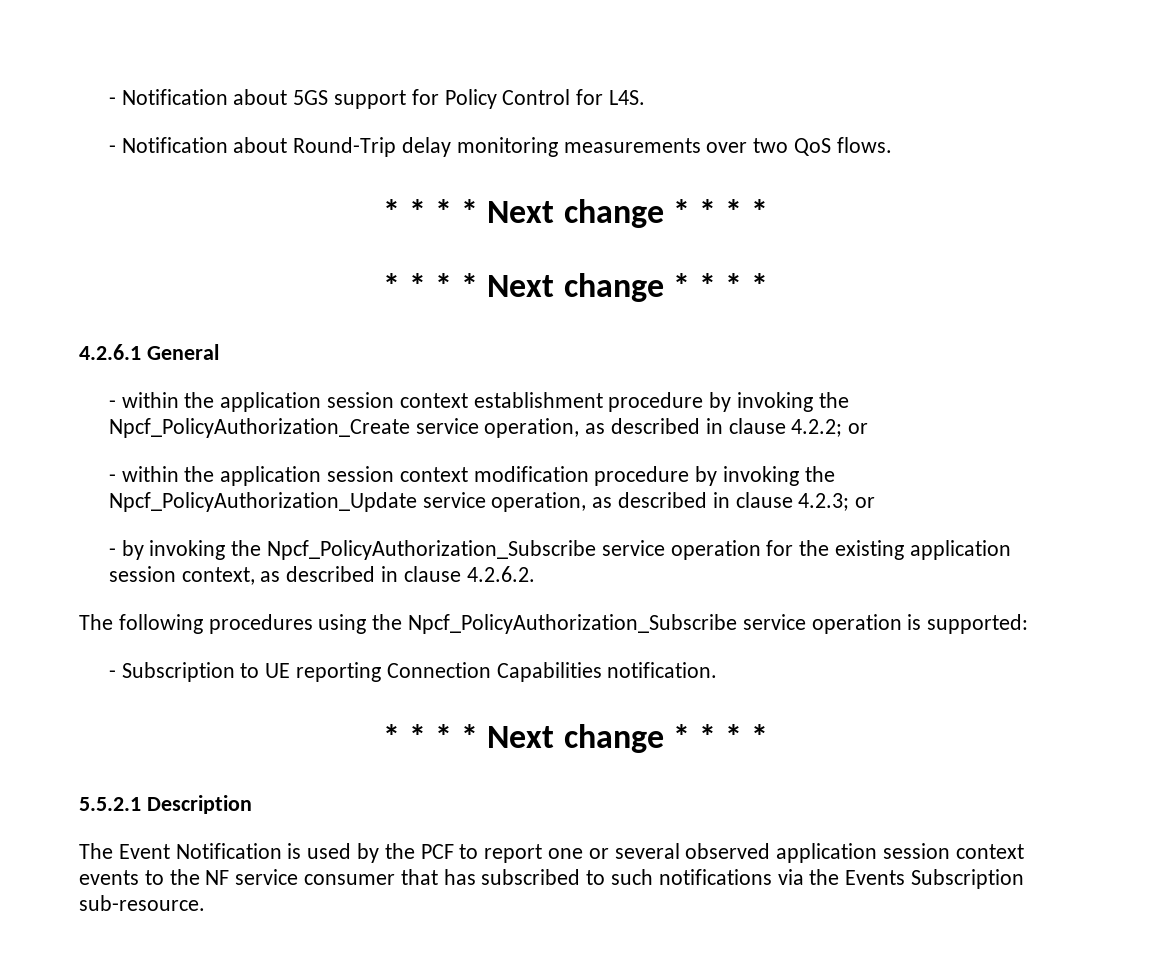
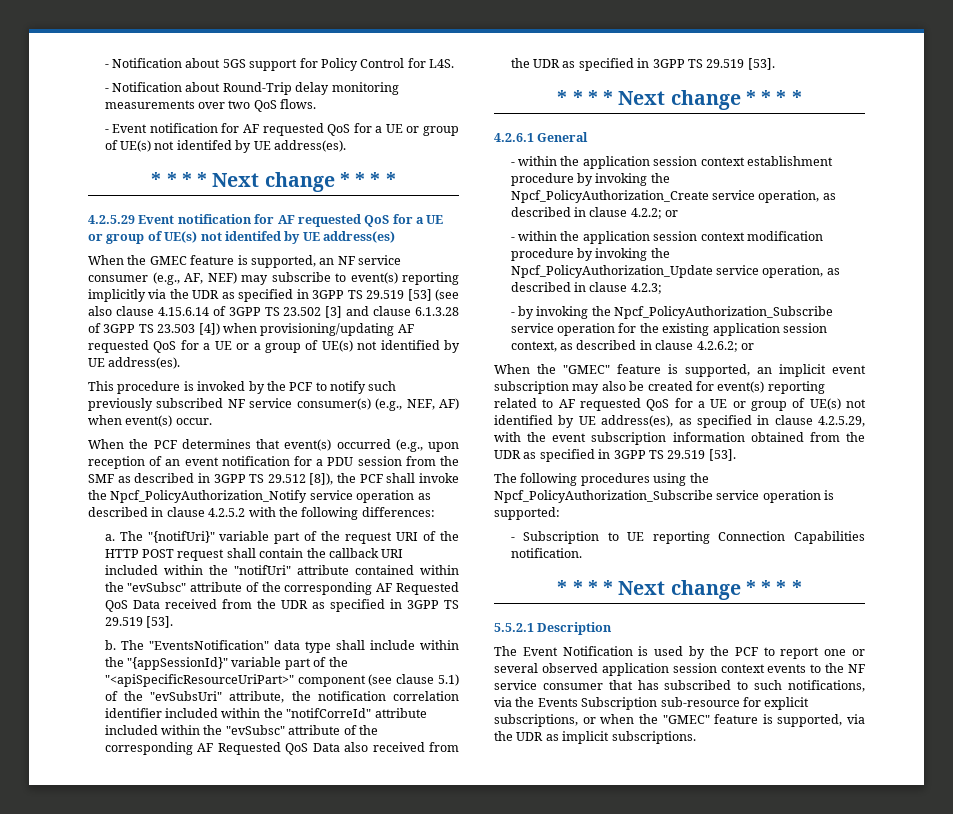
(892, 145) none -> [104,123,460,136] [104,140,346,153] // - Event notification for AF requested QoS for a UE or group of UE(s) not identifed by UE address(es).
(768, 211) none -> [88,214,444,227] [88,231,395,244] [88,255,401,268] [88,272,459,285] [88,289,459,302] [88,306,459,318] [88,323,414,336] [88,340,461,353] [88,357,181,369] [88,381,397,394] [88,398,459,411] [88,415,212,427] [88,439,459,452] [88,456,459,469] [88,473,459,485] [88,490,431,503] [88,507,435,520] [104,531,459,544] [104,548,404,561] [104,565,459,575] [104,582,459,595] [104,599,459,612] [104,616,174,628] [104,640,460,653] [104,657,348,670] [104,674,459,687] [104,691,459,703] [104,708,427,718] [104,725,378,735] [104,742,460,755] [510,58,775,71] // 4.2.5.29 Event notification for AF requested QoS for a UE or group of UE(s) not identifed by UE address(es) // When the GMEC feature is supported, an NF service consumer (e.g., AF, NEF) may subscribe to event(s) reporting implicitly via the UDR as specified in 3GPP TS 29.519 [53] (see also clause 4.15.6.14 of 3GPP TS 23.502 [3] and clause 6.1.3.28 of 3GPP TS 23.503 [4]) when provisioning/updating AF requested QoS for a UE or a group of UE(s) not identified by UE address(es). // This procedure is invoked by the PCF to notify such previously subscribed NF service consumer(s) (e.g., NEF, AF) when event(s) occur. // When the PCF determines that event(s) occurred (e.g., upon reception of an event notification for a PDU session from the SMF as described in 3GPP TS 29.512 [8]), the PCF shall invoke the Npcf_PolicyAuthorization_Notify service operation as described in clause 4.2.5.2 with the following differences: // a. The "{notifUri}" variable part of the request URI of the HTTP POST request shall contain the callback URI included within the "notifUri" attribute contained within the "evSubsc" attribute of the corresponding AF Requested QoS Data received from the UDR as specified in 3GPP TS 29.519 [53]. // b. The "EventsNotification" data type shall include within the "{appSessionId}" variable part of the "<apiSpecificResourceUriPart>" component (see clause 5.1) of the "evSubsUri" attribute, the notification correlation identifier included within the "notifCorreId" attribute included within the "evSubsc" attribute of the corresponding AF Requested QoS Data also received from the UDR as specified in 3GPP TS 29.519 [53].
[855,497,876,508] or -> (662, 288) none
[466,566,535,582] 4.2.6.2. -> [696,341,754,352] [494,364,866,377] [494,381,825,394] [494,398,866,411] [494,415,865,428] [494,432,865,445] [494,449,736,462] 4.2.6.2; or // When the "GMEC" feature is supported, an implicit event subscription may also be created for event(s) reporting related to AF requested QoS for a UE or group of UE(s) not identified by UE address(es), as specified in clause 4.2.5.29, with the event subscription information obtained from the UDR as specified in 3GPP TS 29.519 [53].
[658,869,772,885] notifications -> [788,680,865,692] notifications,
[79,895,205,911] sub-resource. -> [660,697,810,710] [494,714,865,727] [494,731,696,744] sub-resource for explicit subscriptions, or when the "GMEC" feature is supported, via the UDR as implicit subscriptions.

